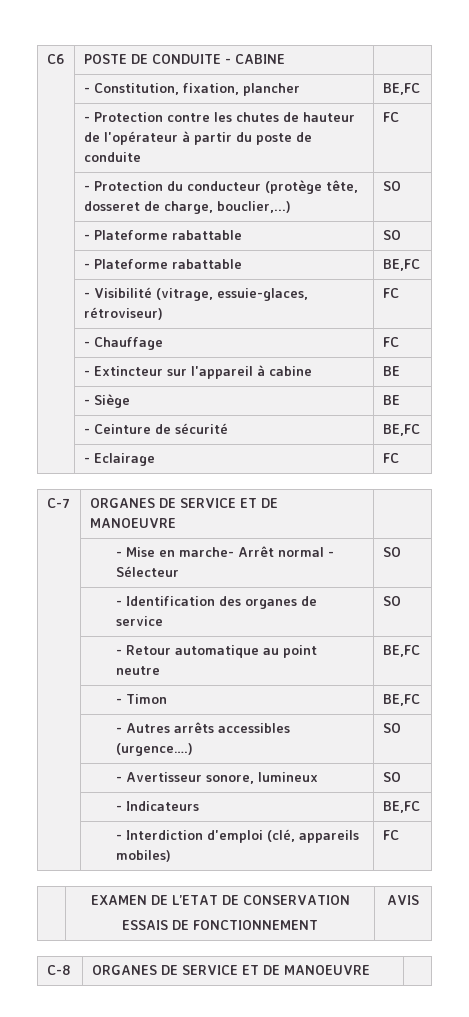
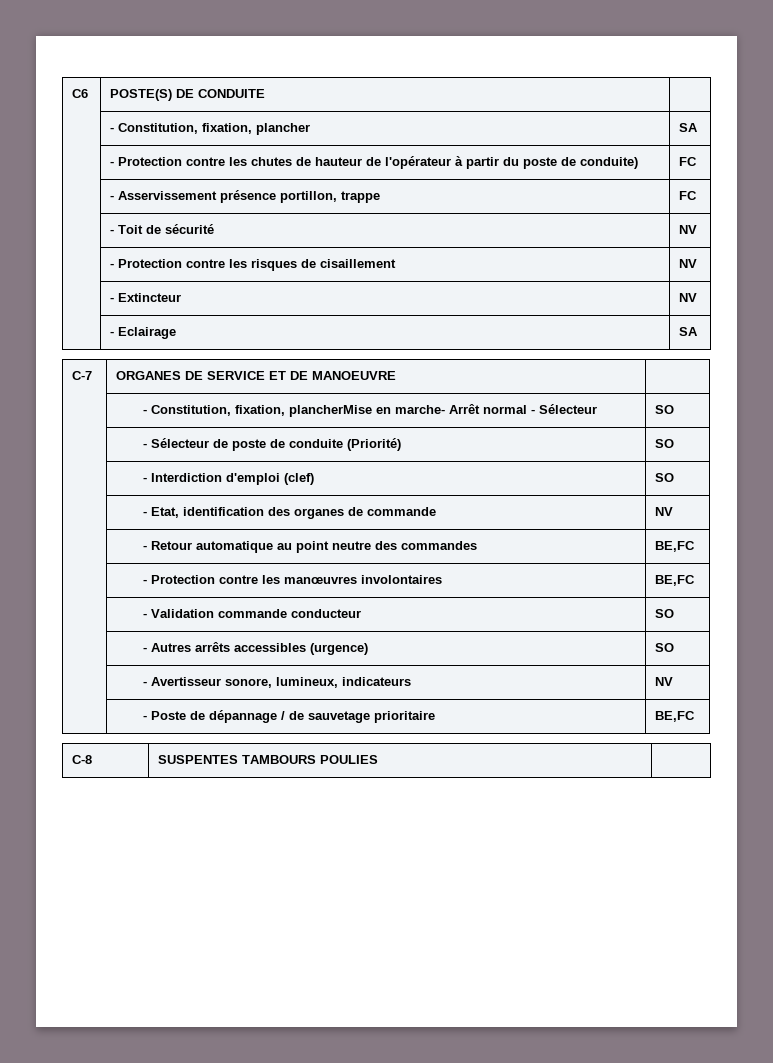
[83,54,127,64] POSTE -> [110,89,173,101] POSTE(S)
[224,54,285,64] - CABINE -> (266, 93) none
[382,83,420,95] BE,FC -> [679,123,699,132] SA
[83,152,141,162] [382,112,399,122] [83,180,358,194] [83,201,291,214] [382,181,401,191] [83,230,242,240] [382,230,401,240] [83,259,242,269] [382,259,420,271] [83,287,308,301] [83,307,163,320] [382,288,399,298] [83,337,163,350] [382,337,399,347] [83,365,312,379] [382,366,400,376] [83,394,130,408] [382,395,400,405] [83,423,228,434] [382,424,420,436] conduite | FC // | - Protection du conducteur (protège tête, dosseret de charge, bouclier,...) | SO // | - Plateforme rabattable | SO // | - Plateforme rabattable | BE,FC // | - Visibilité (vitrage, essuie-glaces, rétroviseur) | FC // | - Chauffage | FC // | - Extincteur sur l'appareil à cabine | BE // | - Siège | BE // | - Ceinture de sécurité | BE,FC -> [580,157,639,169] [679,157,698,166] [110,190,381,203] [679,191,698,200] [110,224,215,234] [679,225,698,234] [110,259,397,271] [679,259,698,268] [110,293,182,302] [679,293,698,302] conduite) | FC // | - Asservissement présence portillon, trappe | FC // | - Toit de sécurité | NV // | - Protection contre les risques de cisaillement | NV // | - Extincteur | NV
[382,453,399,463] FC -> [679,327,699,336] SA
[126,547,156,557] Mise -> [151,405,373,417] Constitution, fixation, plancherMise
[126,596,216,606] Identification -> [151,438,402,451] [655,439,675,448] [143,473,315,485] [655,473,675,482] [143,507,265,518] Sélecteur de poste de conduite (Priorité) | SO // | - Interdiction d'emploi (clef) | SO // | - Etat, identification
[116,616,164,626] [382,596,401,606] service | SO -> [367,507,437,516] [655,507,674,516] commande | NV
[382,645,420,657] [116,694,168,704] [382,694,420,706] | BE,FC // | - Timon | BE,FC -> [375,541,478,550] [655,541,696,552] [143,575,443,584] [655,575,696,586] [143,609,362,618] [655,609,675,618] des commandes | BE,FC // | - Protection contre les manœuvres involontaires | BE,FC // | - Validation commande conducteur | SO
[116,743,194,756] (urgence….) -> [310,643,369,655] (urgence)
[258,772,319,782] [382,772,401,782] [116,801,200,811] [382,801,420,813] [116,829,360,843] [116,850,172,862] [382,830,399,840] [90,895,350,905] [121,920,318,930] [387,895,419,905] [46,965,70,975] [91,965,370,975] lumineux | SO // | - Indicateurs | BE,FC // | - Interdiction d'emploi (clé, appareils mobiles) | FC // | EXAMEN DE L’ETAT DE CONSERVATION // ESSAIS DE FONCTIONNEMENT | AVIS // C-8 | ORGANES DE SERVICE ET DE MANOEUVRE -> [276,677,412,688] [655,677,674,686] [143,710,436,723] [655,711,696,722] [72,755,93,764] [158,755,379,764] lumineux, indicateurs | NV // | - Poste de dépannage / de sauvetage prioritaire | BE,FC // C-8 | SUSPENTES TAMBOURS POULIES

